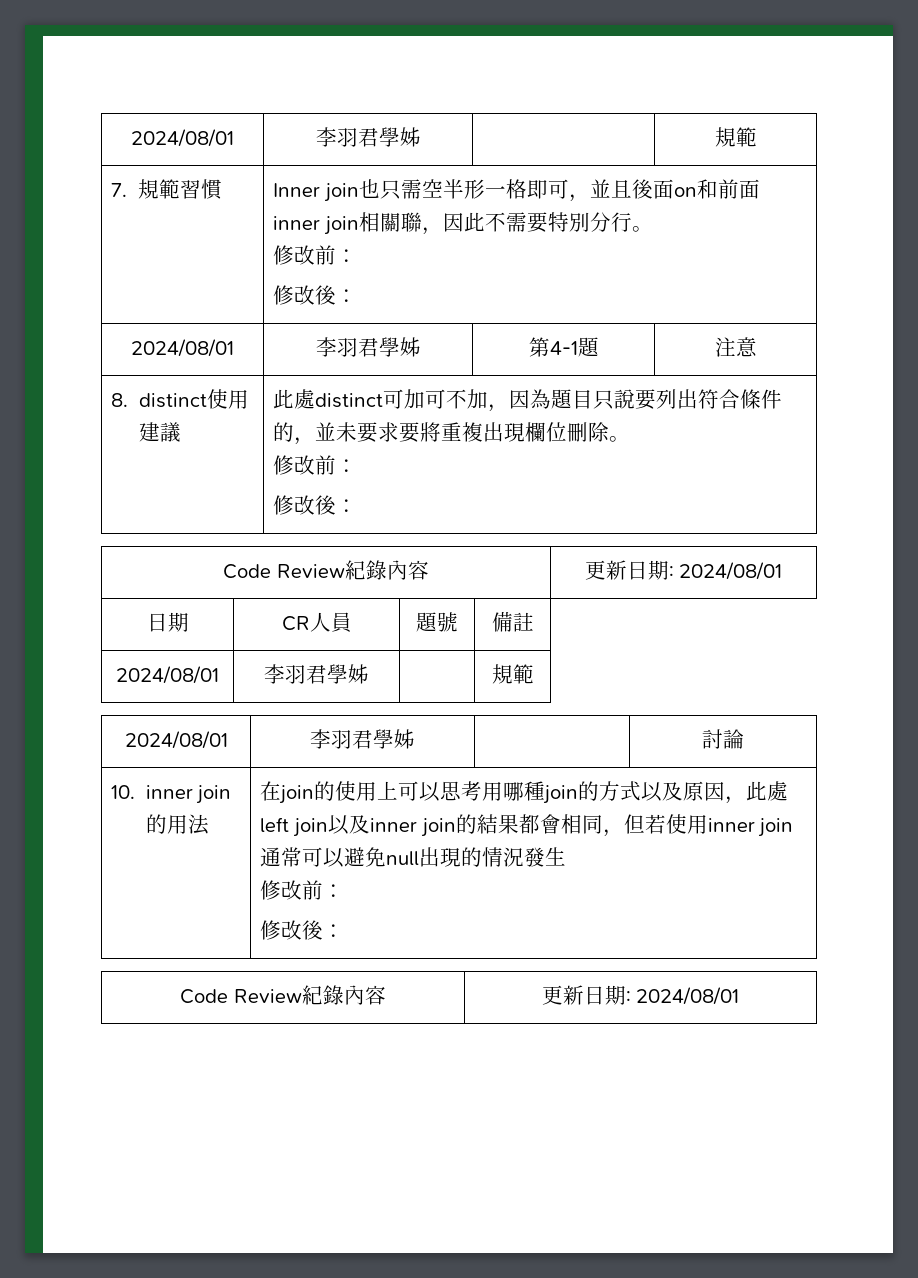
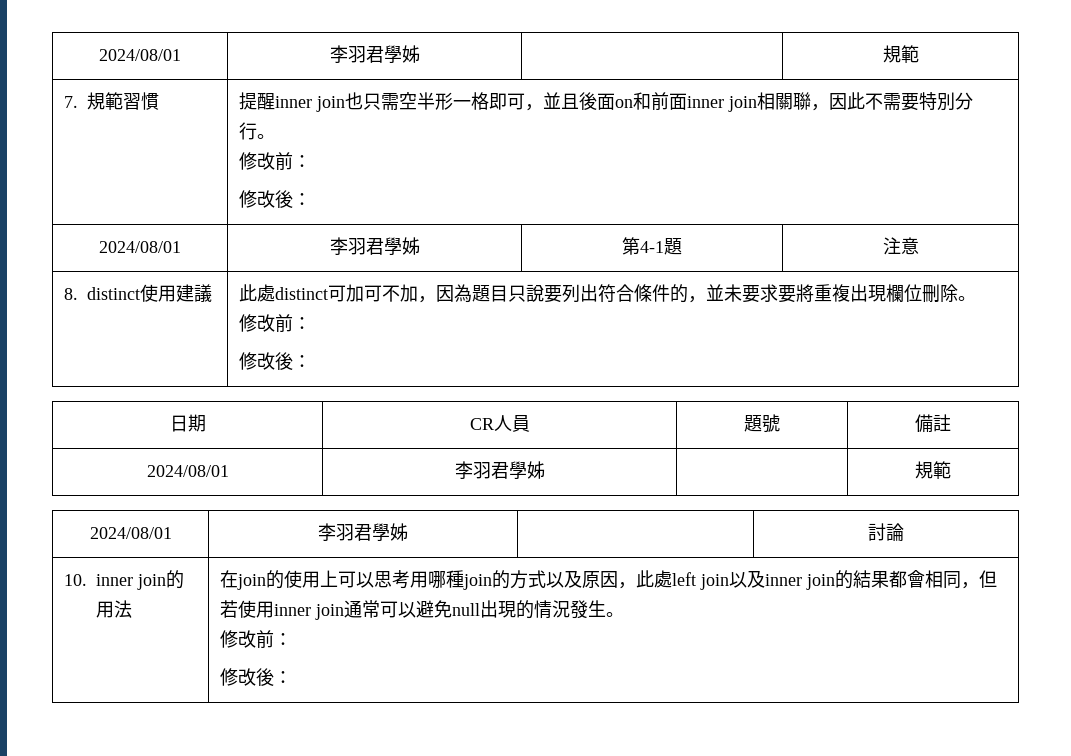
[273,183,321,197] Inner -> [239,92,313,110] 提醒inner
[223,560,429,580] [584,560,783,580] // Code Review紀錄內容 | 更新日期: 2024/08/01 -> (312, 361) none
[260,880,345,900] [260,920,345,940] [180,985,386,1005] [541,985,740,1005] // 修改前： // 修改後： // Code Review紀錄內容 | 更新日期: 2024/08/01 -> [606,612,625,617] [220,630,293,648] [220,668,293,686] 。 // 修改前： // 修改後：

